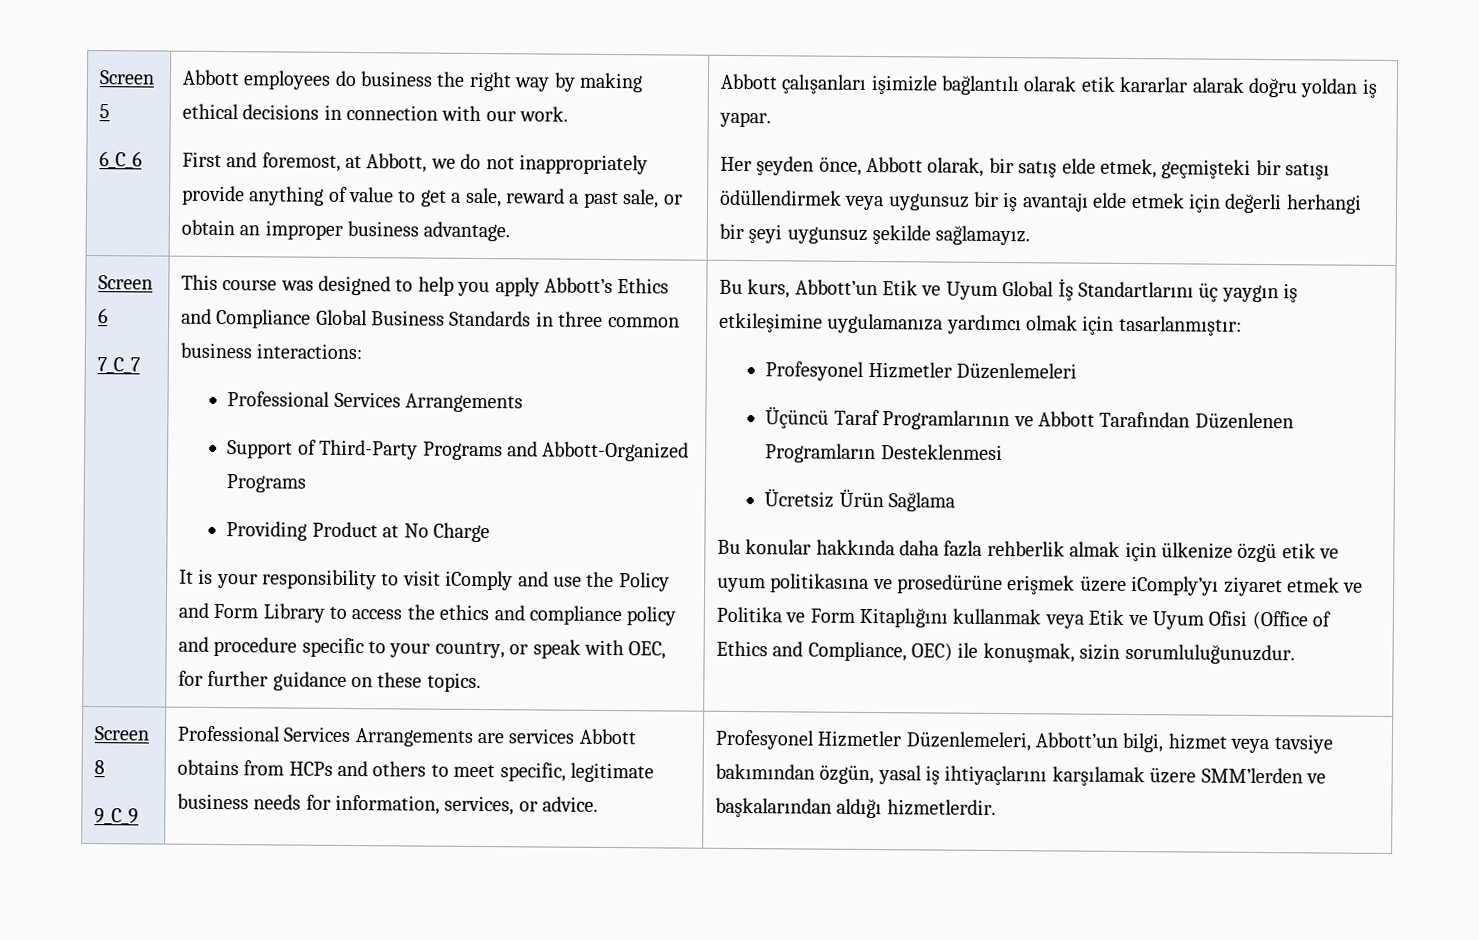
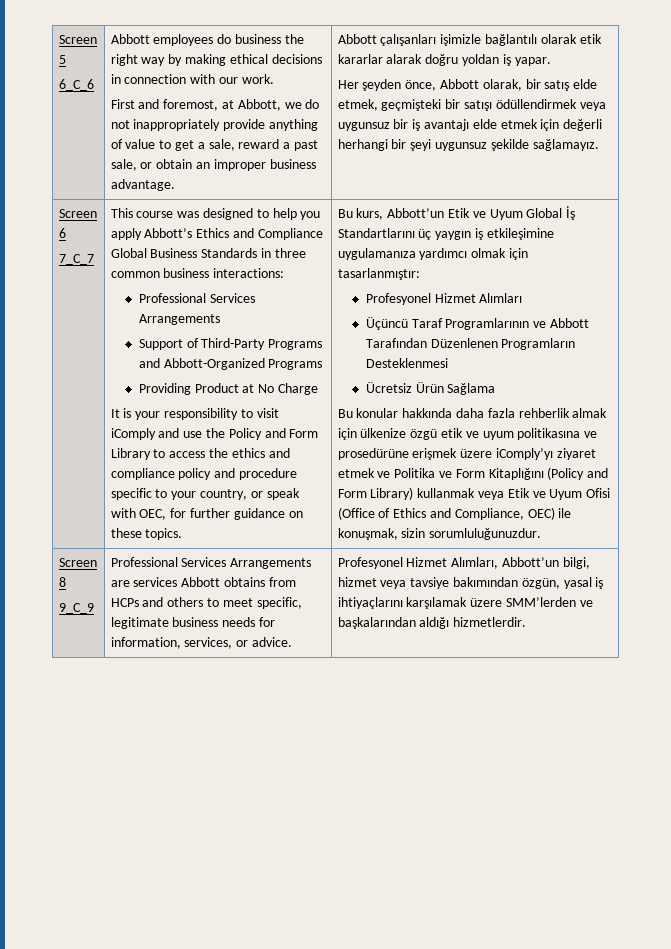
[867,361,1078,380] Hizmetler Düzenlemeleri -> [434,293,523,303] Hizmet Alımları
(948, 617) none -> [547,467,609,480] [337,487,414,500] (Policy and Form Library)
[817,730,1031,752] Hizmetler Düzenlemeleri, -> [406,557,499,569] Hizmet Alımları,

